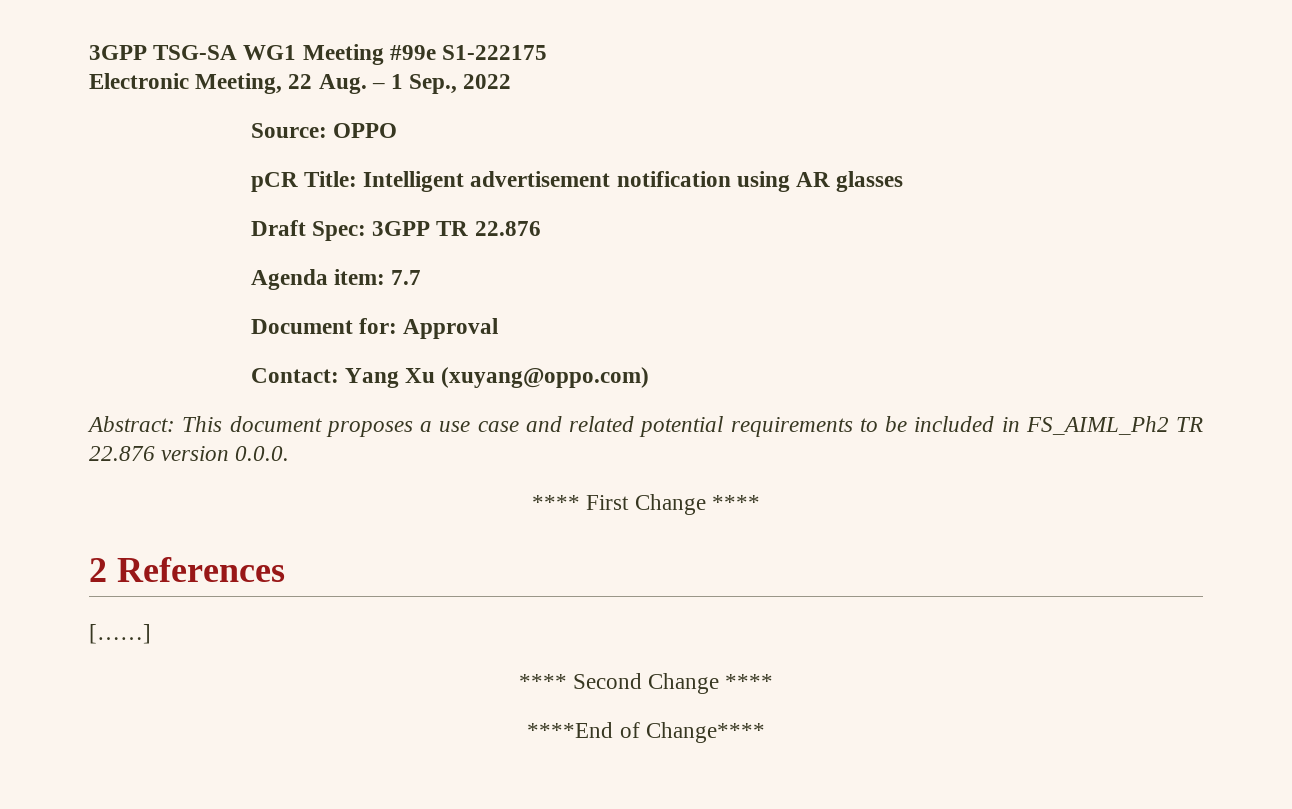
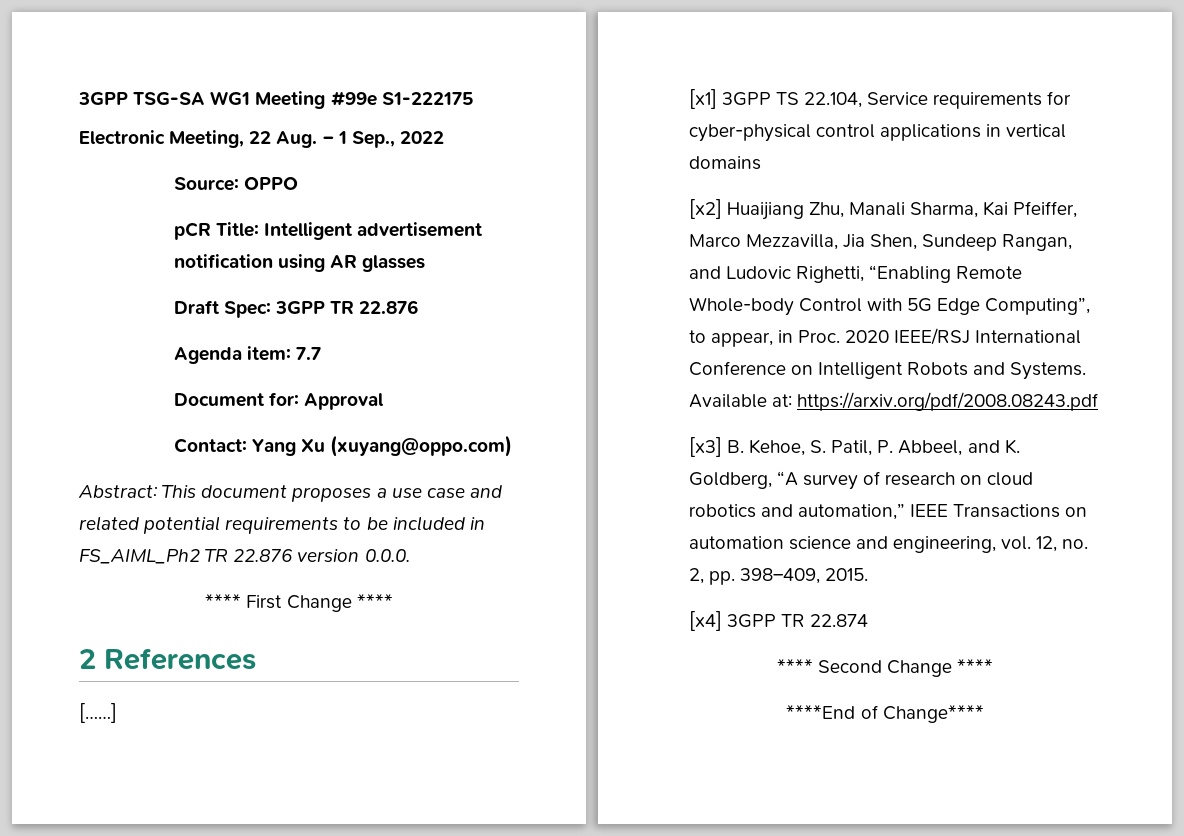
(151, 634) none -> [688,89,1072,109] [688,124,1067,142] [688,156,761,170] [688,199,1078,220] [688,234,1073,251] [688,265,1023,283] [688,297,1091,316] [688,328,1082,347] [688,361,1087,380] [688,392,1098,411] [688,437,1020,457] [688,471,1034,490] [688,503,1088,520] [688,536,1089,553] [688,568,869,585] [688,611,869,631] // [x1] 3GPP TS 22.104, Service requirements for cyber-physical control applications in vertical domains // [x2] Huaijiang Zhu, Manali Sharma, Kai Pfeiffer, Marco Mezzavilla, Jia Shen, Sundeep Rangan, and Ludovic Righetti, “Enabling Remote Whole-body Control with 5G Edge Computing”, to appear, in Proc. 2020 IEEE/RSJ International Conference on Intelligent Robots and Systems. Available at: https://arxiv.org/pdf/2008.08243.pdf // [x3] B. Kehoe, S. Patil, P. Abbeel, and K. Goldberg, “A survey of research on cloud robotics and automation,” IEEE Transactions on automation science and engineering, vol. 12, no. 2, pp. 398–409, 2015. // [x4] 3GPP TR 22.874

